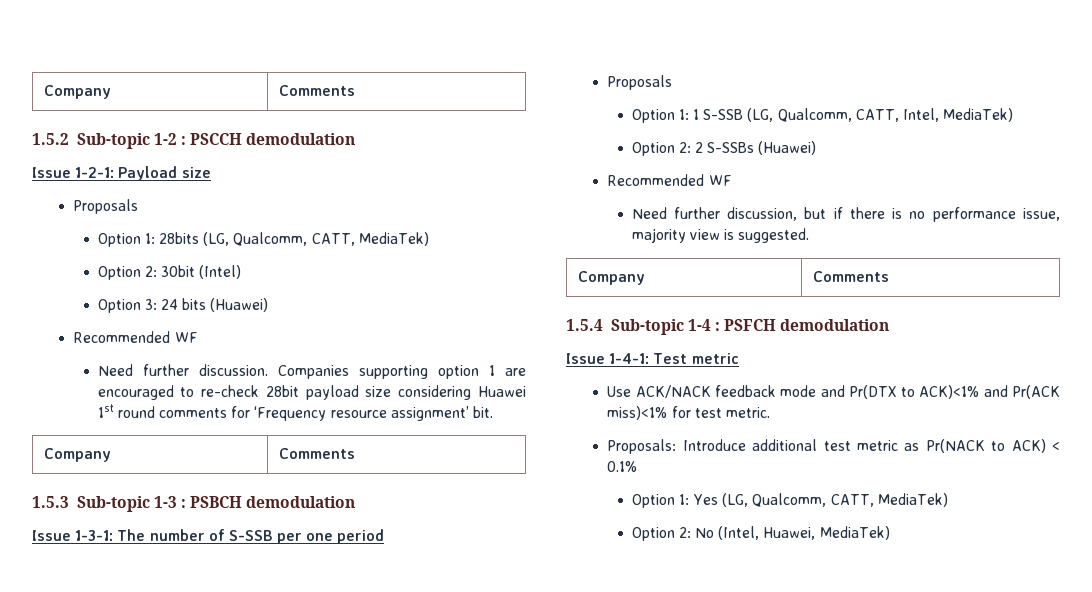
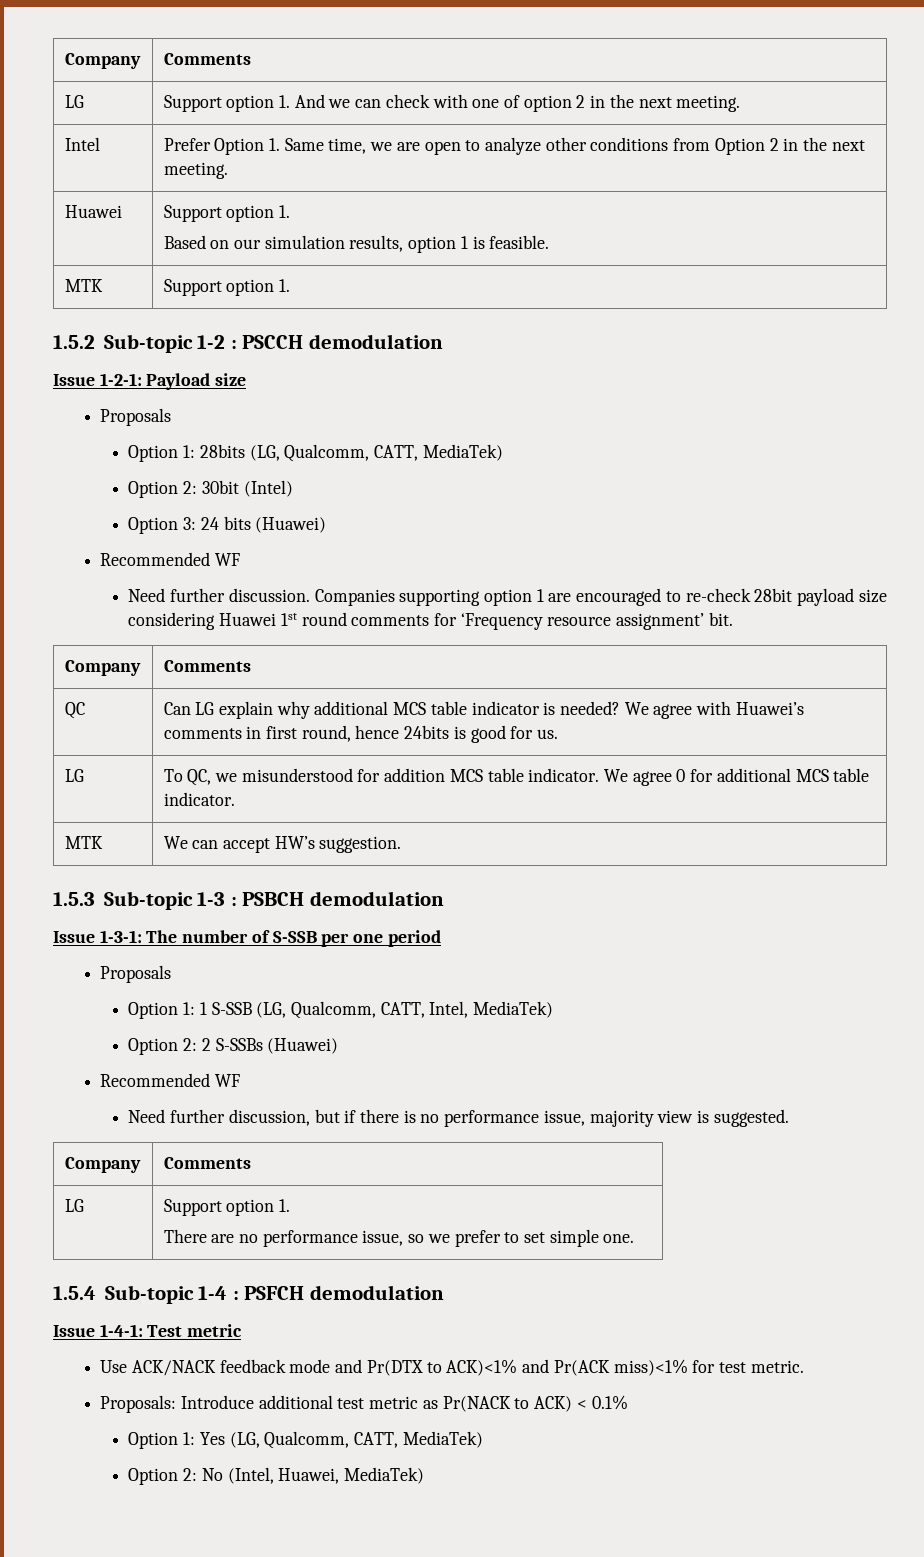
[44,85,112,99] [279,85,356,96] Company | Comments -> [64,53,141,69] [163,53,251,65] [64,95,84,108] [163,94,741,112] [64,137,100,151] [163,137,865,155] [163,162,228,179] [64,205,122,218] [163,205,290,222] [163,235,550,253] [64,279,103,292] [163,279,290,296] Company | Comments // LG | Support option 1. And we can check with one of option 2 in the next meeting. // Intel | Prefer Option 1. Same time, we are open to analyze other conditions from Option 2 in the next meeting. // Huawei | Support option 1. // Based on our simulation results, option 1 is feasible. // MTK | Support option 1.
(356, 453) none -> [64,702,85,719] [163,701,804,719] [163,725,559,743] [64,769,84,782] [163,768,870,786] [163,792,235,806] [64,836,103,849] [163,836,402,853] // QC | Can LG explain why additional MCS table indicator is needed? We agree with Huawei’s comments in first round, hence 24bits is good for us. // LG | To QC, we misunderstood for addition MCS table indicator. We agree 0 for additional MCS table indicator. // MTK | We can accept HW’s suggestion.
(890, 276) none -> [64,1199,84,1212] [163,1199,290,1216] [163,1229,635,1247] // LG | Support option 1. // There are no performance issue, so we prefer to set simple one.

